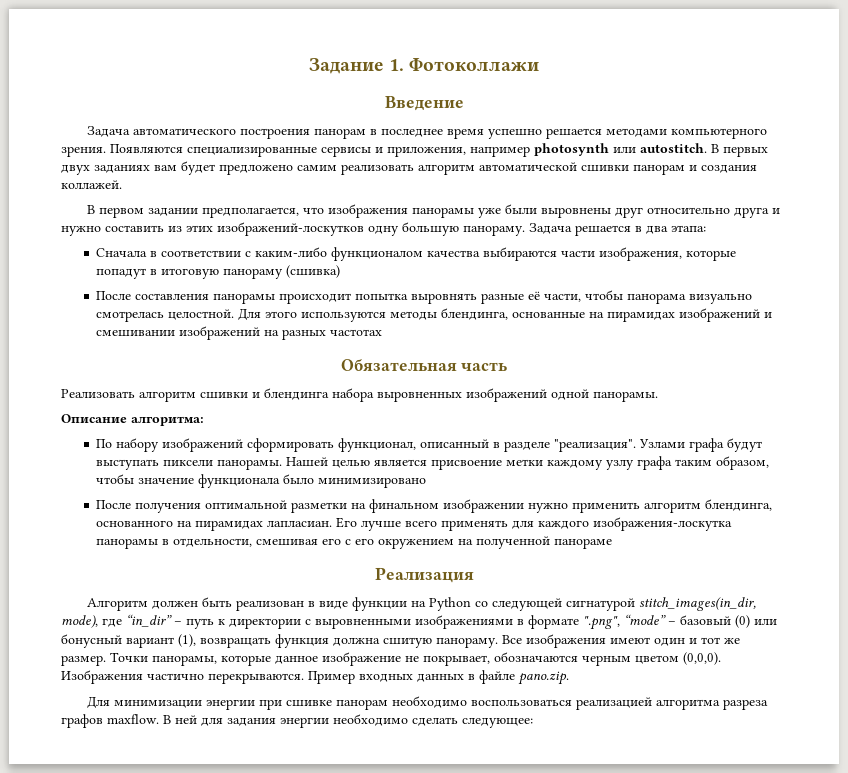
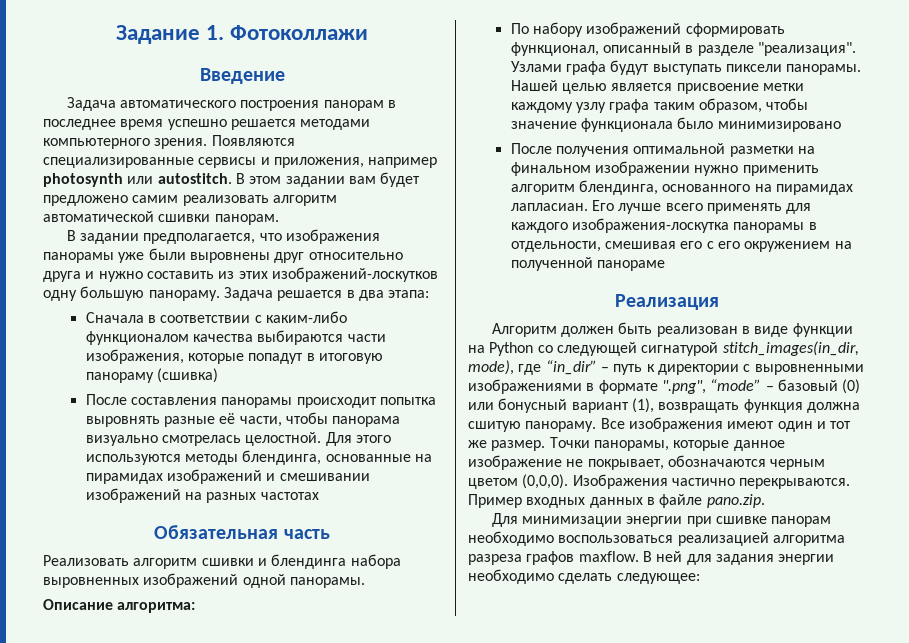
[723,146,768,157] [61,165,150,175] первых двух заданиях -> [249,176,345,187] этом задании
[633,164,757,175] [61,180,122,189] [87,205,145,218] панорам и создания коллажей. // В первом -> [214,214,279,225] [66,230,76,241] панорам. // В

